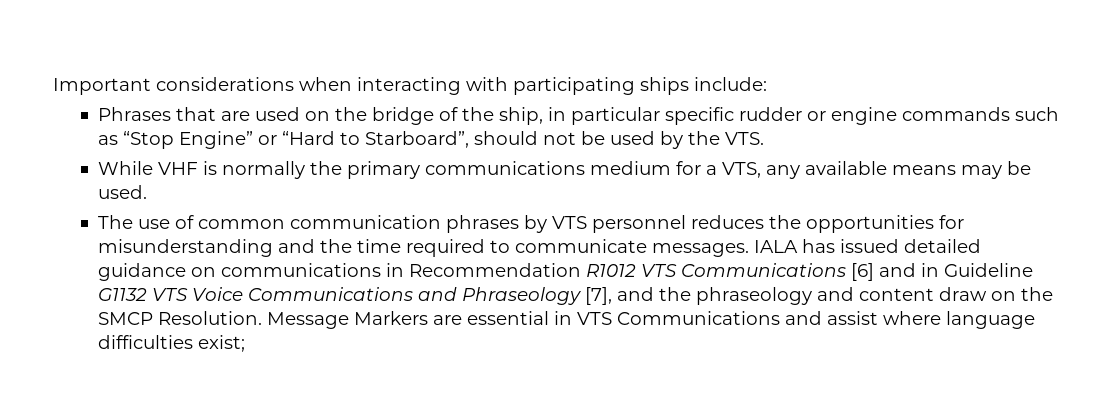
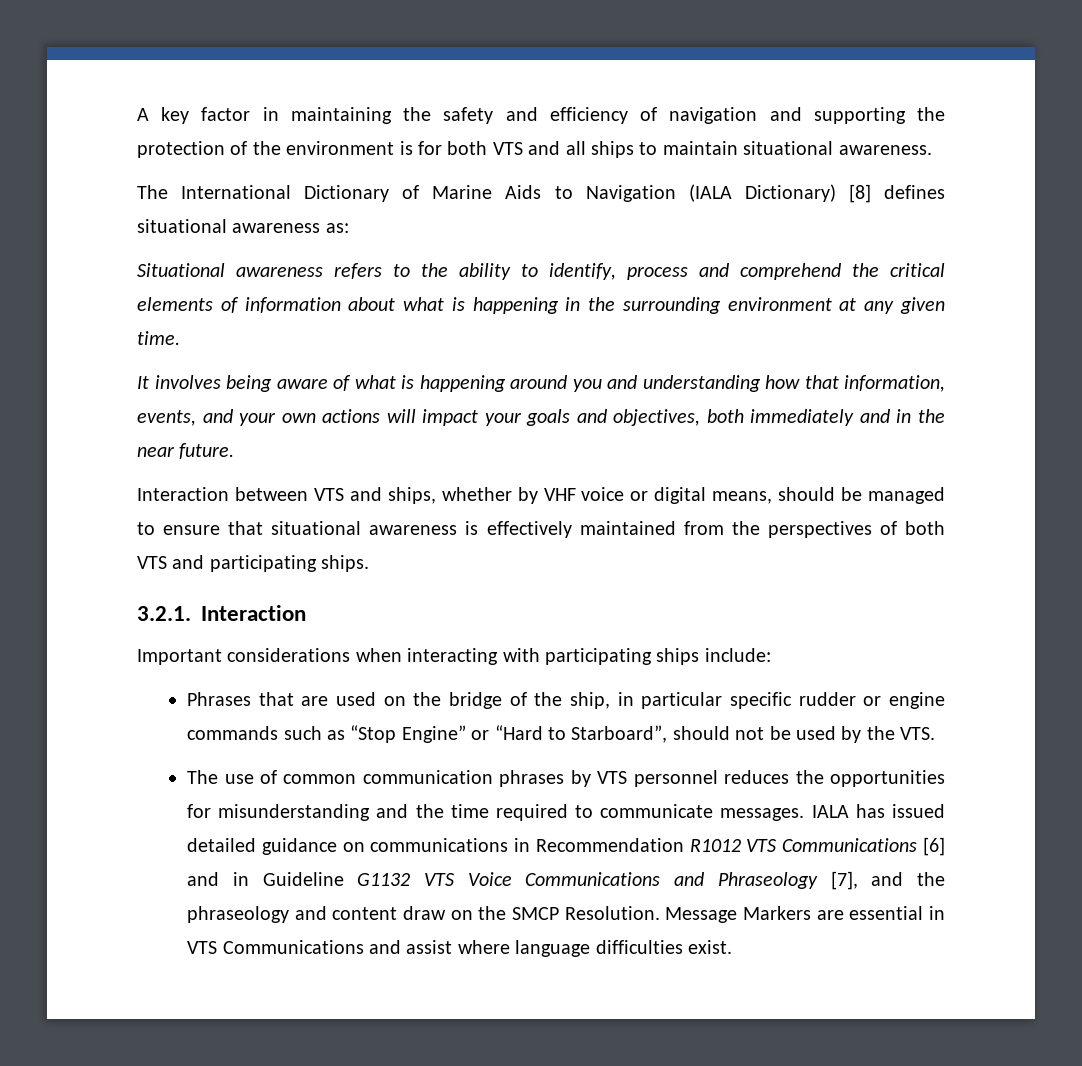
(53, 86) none -> [137,107,946,124] [137,141,932,158] [137,184,946,203] [137,219,349,233] [137,263,945,280] [137,297,945,314] [137,331,180,345] [137,375,945,392] [137,409,945,426] [137,443,235,459] [137,487,946,504] [137,521,946,538] [137,555,370,572] [137,605,306,621] A key factor in maintaining the safety and efficiency of navigation and supporting the protection of the environment is for both VTS and all ships to maintain situational awareness. // The International Dictionary of Marine Aids to Navigation (IALA Dictionary) [8] defines situational awareness as: // Situational awareness refers to the ability to identify, process and comprehend the critical elements of information about what is happening in the surrounding environment at any given time. // It involves being aware of what is happening around you and understanding how that information, events, and your own actions will impact your goals and objectives, both immediately and in the near future. // Interaction between VTS and ships, whether by VHF voice or digital means, should be managed to ensure that situational awareness is effectively maintained from the perspectives of both VTS and participating ships. // 3.2.1. Interaction //
[97,161,1031,179] [97,185,147,199] // While VHF is normally the primary communications medium for a VTS, any available means may be used. -> (936, 733) none
[197,335,245,352] exist; -> [687,940,732,954] exist.

